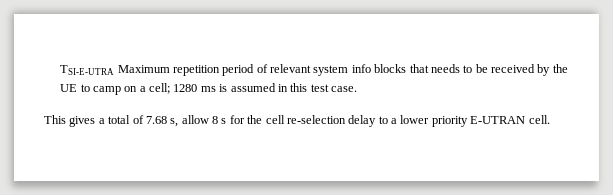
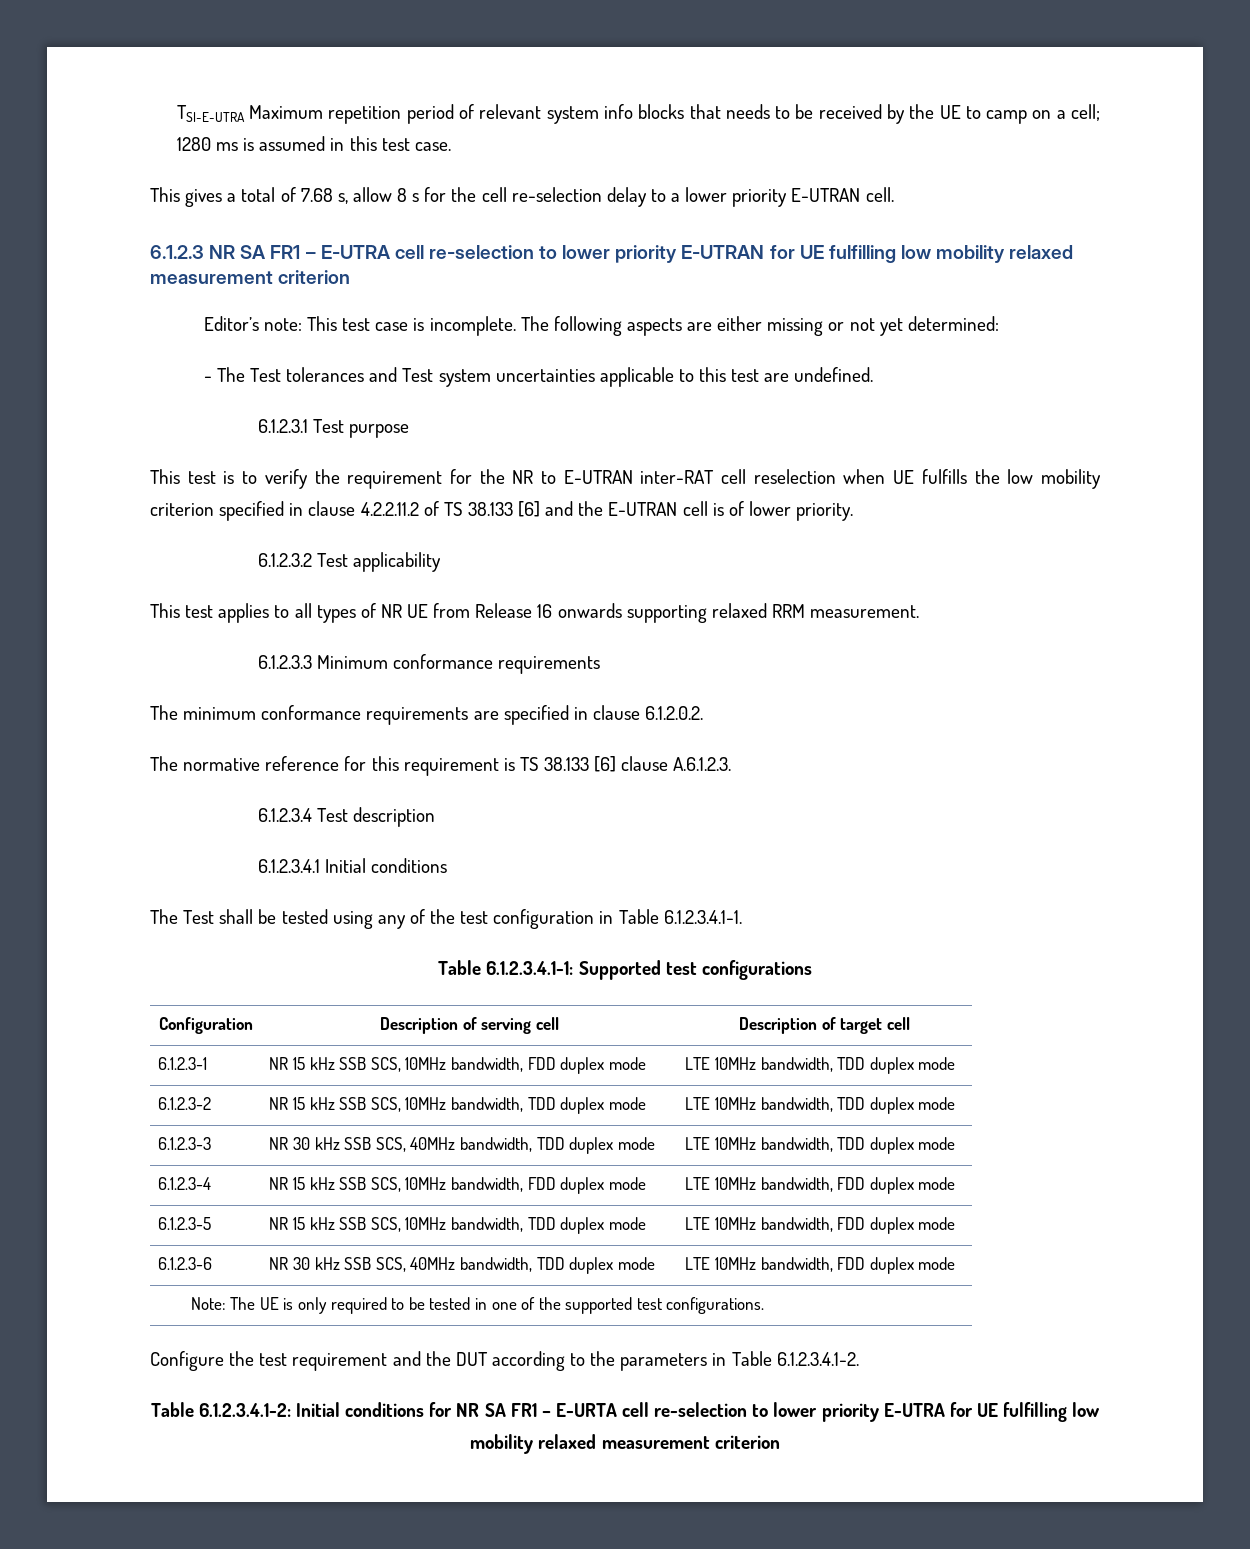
(550, 119) none -> [150,245,1074,263] [150,270,351,284] [203,316,999,336] [203,367,874,387] [257,419,409,438] [150,469,1101,489] [150,501,854,521] [257,552,441,572] [150,603,920,623] [257,654,600,674] [150,705,704,725] [150,756,732,776] [257,807,435,827] [257,858,447,873] [150,909,742,929] [438,960,812,980] [159,1017,253,1034] [380,1017,559,1034] [739,1017,910,1034] [158,1057,208,1070] [269,1057,646,1074] [685,1057,956,1074] [158,1097,212,1110] [269,1097,646,1114] [685,1097,956,1114] [158,1137,212,1150] [269,1137,655,1154] [685,1137,956,1154] [158,1177,212,1190] [269,1177,646,1194] [685,1177,956,1194] [158,1217,212,1230] [269,1217,646,1234] [685,1217,956,1234] [158,1257,213,1270] [269,1257,655,1274] [685,1257,956,1274] [190,1297,765,1314] [150,1351,859,1371] [150,1402,1101,1422] [470,1434,780,1454] // 6.1.2.3 NR SA FR1 – E-UTRA cell re-selection to lower priority E-UTRAN for UE fulfilling low mobility relaxed measurement criterion // Editor’s note: This test case is incomplete. The following aspects are either missing or not yet determined: // - The Test tolerances and Test system uncertainties applicable to this test are undefined. // 6.1.2.3.1 Test purpose // This test is to verify the requirement for the NR to E-UTRAN inter-RAT cell reselection when UE fulfills the low mobility criterion specified in clause 4.2.2.11.2 of TS 38.133 [6] and the E-UTRAN cell is of lower priority. // 6.1.2.3.2 Test applicability // This test applies to all types of NR UE from Release 16 onwards supporting relaxed RRM measurement. // 6.1.2.3.3 Minimum conformance requirements // The minimum conformance requirements are specified in clause 6.1.2.0.2. // The normative reference for this requirement is TS 38.133 [6] clause A.6.1.2.3. // 6.1.2.3.4 Test description // 6.1.2.3.4.1 Initial conditions // The Test shall be tested using any of the test configuration in Table 6.1.2.3.4.1-1. // Table 6.1.2.3.4.1-1: Supported test configurations // Configuration | Description of serving cell | Description of target cell // 6.1.2.3-1 | NR 15 kHz SSB SCS, 10MHz bandwidth, FDD duplex mode | LTE 10MHz bandwidth, TDD duplex mode // 6.1.2.3-2 | NR 15 kHz SSB SCS, 10MHz bandwidth, TDD duplex mode | LTE 10MHz bandwidth, TDD duplex mode // 6.1.2.3-3 | NR 30 kHz SSB SCS, 40MHz bandwidth, TDD duplex mode | LTE 10MHz bandwidth, TDD duplex mode // 6.1.2.3-4 | NR 15 kHz SSB SCS, 10MHz bandwidth, FDD duplex mode | LTE 10MHz bandwidth, FDD duplex mode // 6.1.2.3-5 | NR 15 kHz SSB SCS, 10MHz bandwidth, TDD duplex mode | LTE 10MHz bandwidth, FDD duplex mode // 6.1.2.3-6 | NR 30 kHz SSB SCS, 40MHz bandwidth, TDD duplex mode | LTE 10MHz bandwidth, FDD duplex mode // Note: The UE is only required to be tested in one of the supported test configurations. // Configure the test requirement and the DUT according to the parameters in Table 6.1.2.3.4.1-2. // Table 6.1.2.3.4.1-2: Initial conditions for NR SA FR1 – E-URTA cell re-selection to lower priority E-UTRA for UE fulfilling low mobility relaxed measurement criterion

